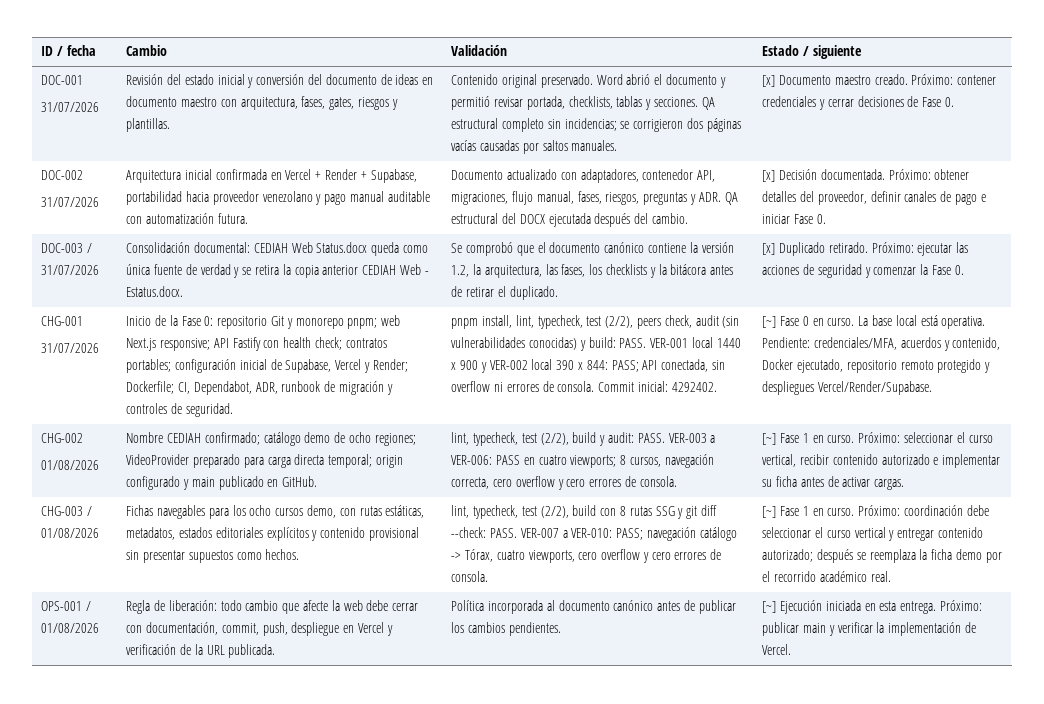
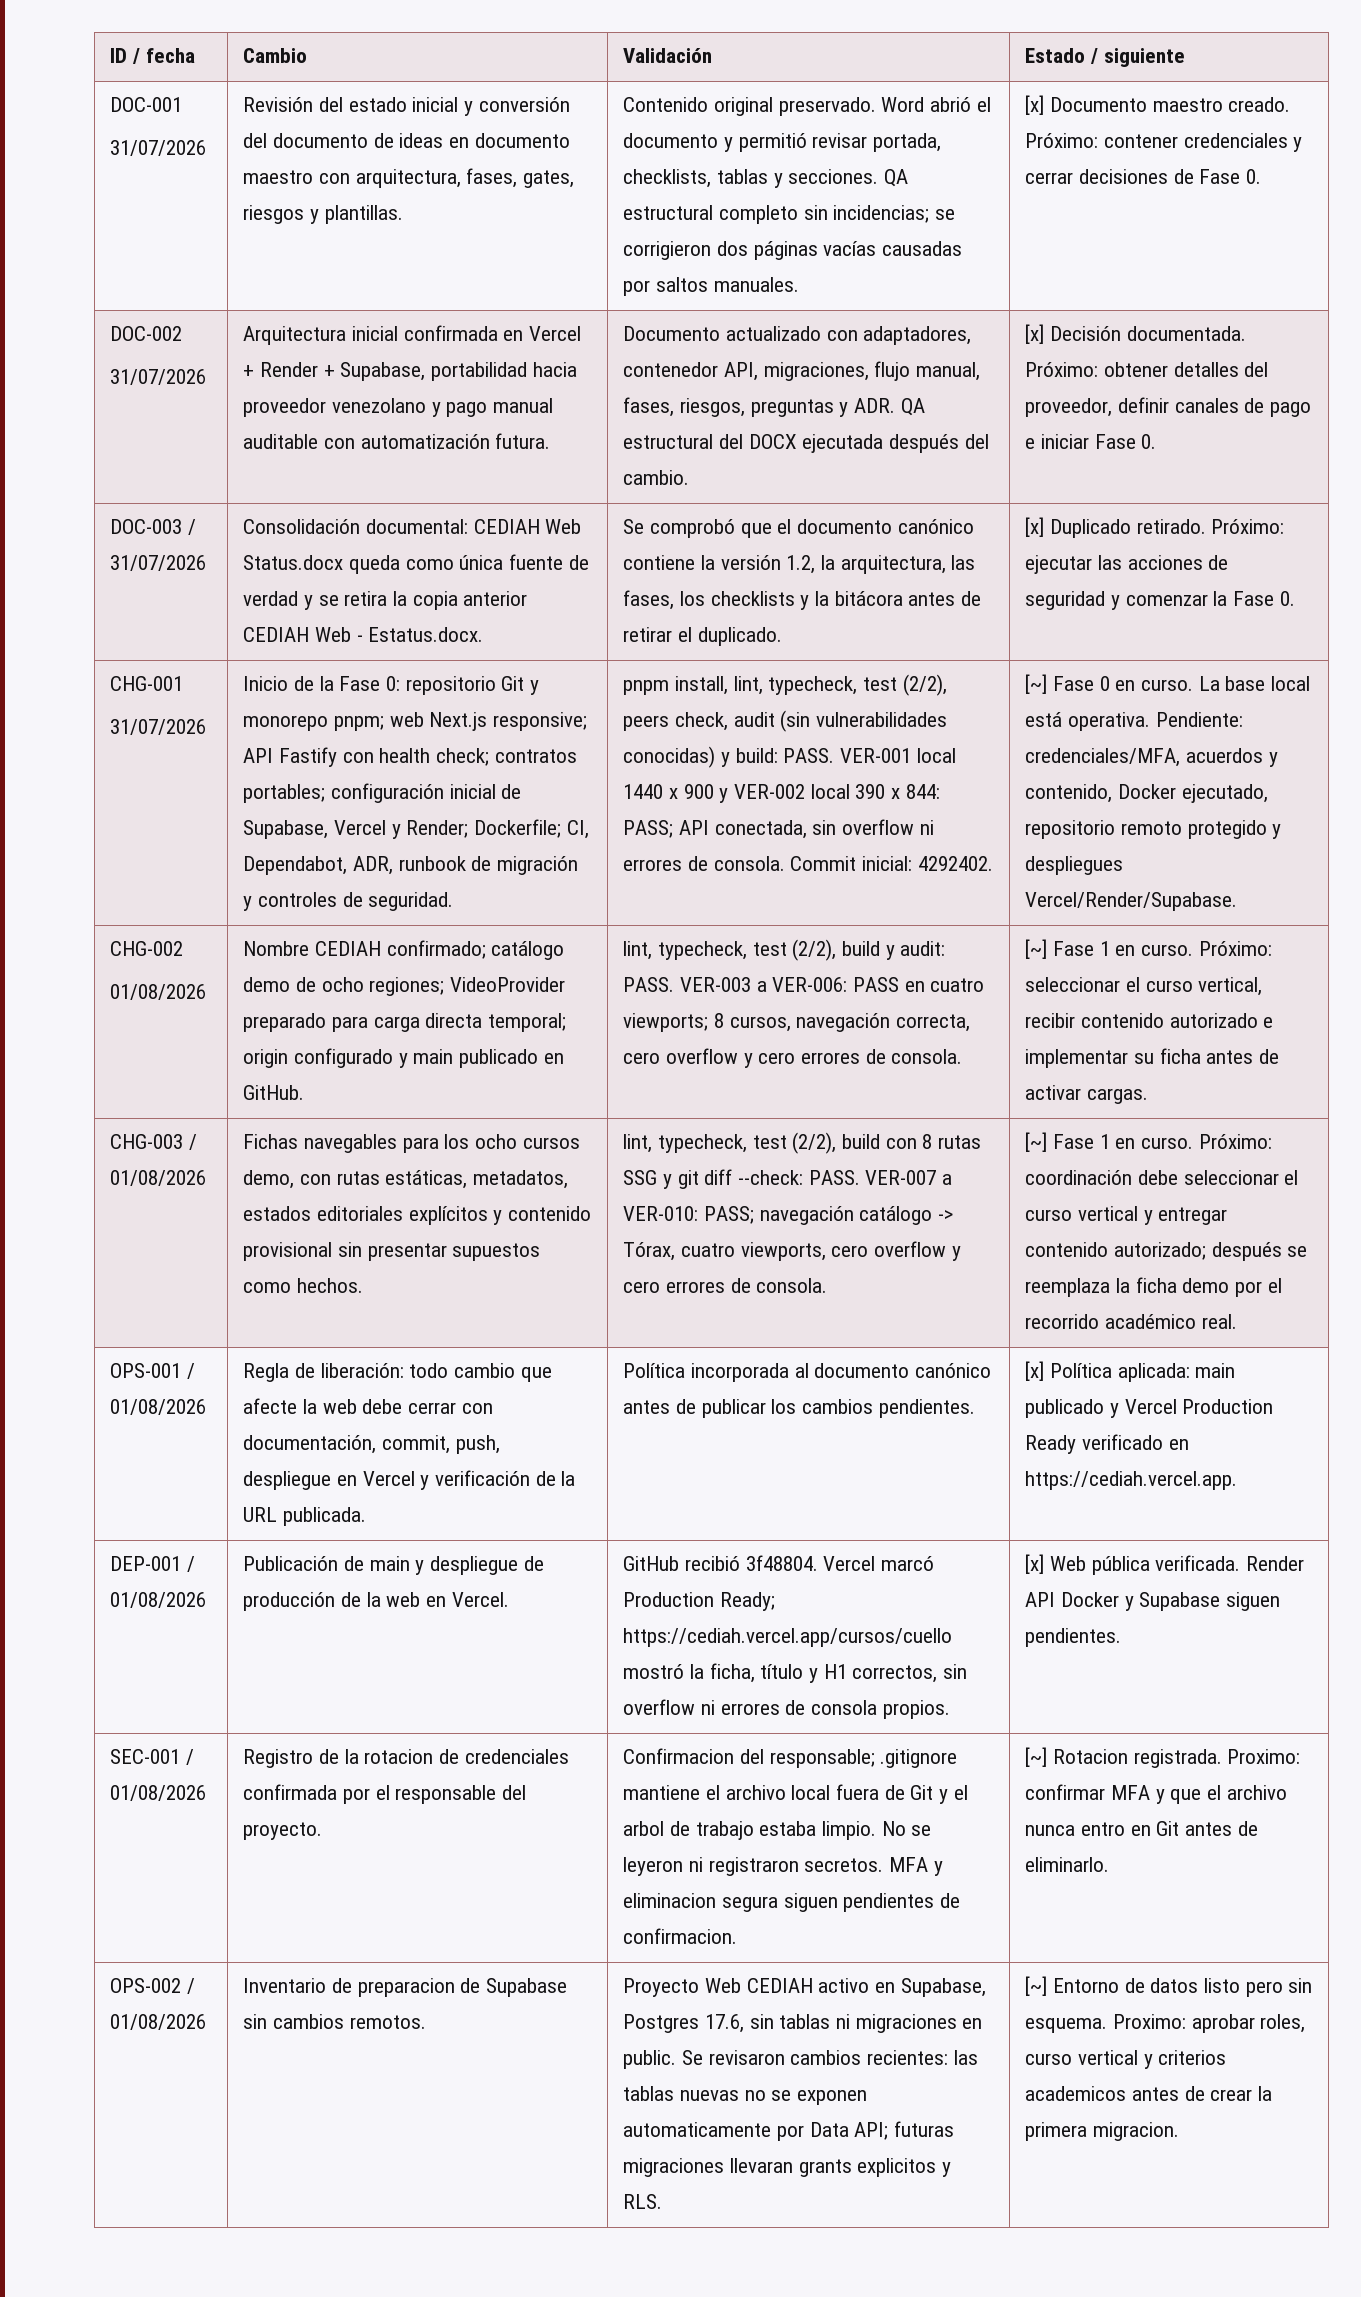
[762,600,982,614] [762,622,976,636] [762,644,792,655] [~] Ejecución iniciada en esta entrega. Próximo: publicar main y verificar la implementación de Vercel. -> [1025,1361,1236,1382] [1025,1399,1274,1418] [1025,1434,1189,1454] [1025,1471,1238,1490] [110,1556,195,1572] [110,1592,207,1608] [243,1556,544,1575] [243,1592,509,1611] [623,1555,934,1571] [623,1592,775,1611] [623,1628,953,1647] [623,1663,967,1683] [623,1699,950,1719] [1025,1554,1304,1575] [1025,1592,1280,1611] [1025,1628,1122,1647] [110,1749,194,1765] [110,1785,207,1801] [243,1749,569,1768] [243,1784,526,1804] [243,1822,323,1840] [623,1748,958,1768] [623,1784,968,1804] [623,1821,932,1840] [623,1857,943,1876] [623,1893,960,1912] [623,1928,738,1944] [1025,1747,1301,1768] [1025,1784,1287,1804] [1025,1821,1258,1836] [1025,1857,1110,1872] [110,1978,195,1994] [110,2014,207,2030] [243,1978,567,1997] [243,2014,426,2029] [623,1978,986,1997] [623,2014,983,2033] [623,2050,978,2069] [623,2086,867,2105] [623,2121,954,2141] [623,2158,951,2177] [623,2194,663,2209] [1025,1976,1313,1997] [1025,2014,1306,2033] [1025,2050,1227,2069] [1025,2086,1272,2101] [1025,2122,1179,2141] [x] Política aplicada: main publicado y Vercel Production Ready verificado en https://cediah.vercel.app. // DEP-001 / 01/08/2026 | Publicación de main y despliegue de producción de la web en Vercel. | GitHub recibió 3f48804. Vercel marcó Production Ready; https://cediah.vercel.app/cursos/cuello mostró la ficha, título y H1 correctos, sin overflow ni errores de consola propios. | [x] Web pública verificada. Render API Docker y Supabase siguen pendientes. // SEC-001 / 01/08/2026 | Registro de la rotacion de credenciales confirmada por el responsable del proyecto. | Confirmacion del responsable; .gitignore mantiene el archivo local fuera de Git y el arbol de trabajo estaba limpio. No se leyeron ni registraron secretos. MFA y eliminacion segura siguen pendientes de confirmacion. | [~] Rotacion registrada. Proximo: confirmar MFA y que el archivo nunca entro en Git antes de eliminarlo. // OPS-002 / 01/08/2026 | Inventario de preparacion de Supabase sin cambios remotos. | Proyecto Web CEDIAH activo en Supabase, Postgres 17.6, sin tablas ni migraciones en public. Se revisaron cambios recientes: las tablas nuevas no se exponen automaticamente por Data API; futuras migraciones llevaran grants explicitos y RLS. | [~] Entorno de datos listo pero sin esquema. Proximo: aprobar roles, curso vertical y criterios academicos antes de crear la primera migracion.

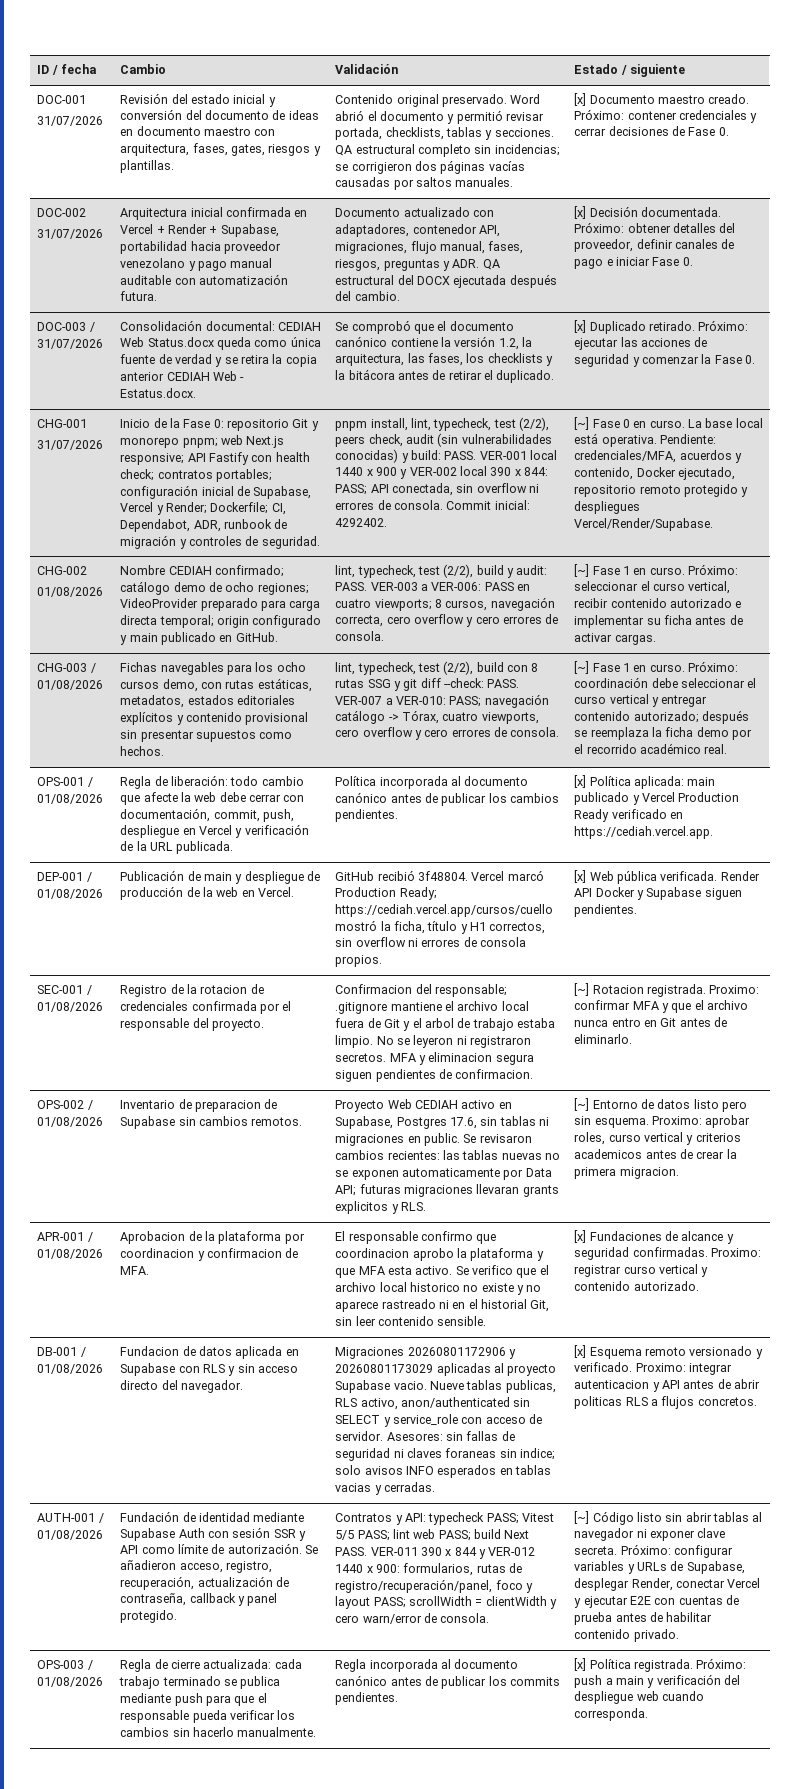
(1179, 2131) none -> [37,1232,93,1242] [37,1249,104,1259] [120,1231,305,1244] [120,1248,299,1261] [120,1266,150,1275] [335,1231,497,1244] [335,1248,544,1261] [335,1265,549,1278] [335,1282,542,1295] [335,1299,550,1312] [335,1316,487,1326] [574,1230,734,1244] [574,1247,761,1260] [574,1264,709,1277] [574,1281,699,1291] [37,1347,86,1357] [37,1364,104,1374] [120,1346,299,1359] [120,1363,299,1376] [120,1380,243,1393] [335,1347,516,1359] [335,1363,557,1376] [335,1380,556,1393] [335,1397,531,1410] [335,1414,543,1427] [335,1431,515,1441] [335,1448,556,1461] [335,1465,552,1478] [335,1482,435,1495] [574,1345,763,1359] [574,1362,732,1375] [574,1379,761,1392] [574,1396,757,1409] [37,1513,104,1523] [37,1530,104,1540] [120,1511,305,1522] [120,1527,307,1541] [120,1543,319,1554] [120,1560,272,1573] [120,1576,289,1590] [120,1593,278,1606] [120,1610,178,1623] [335,1512,555,1525] [335,1529,530,1541] [335,1547,536,1559] [335,1563,523,1576] [335,1579,533,1593] [335,1596,558,1609] [335,1613,490,1624] [574,1511,763,1525] [574,1528,726,1541] [574,1544,733,1558] [574,1561,745,1574] [574,1578,761,1591] [574,1595,740,1608] [574,1612,713,1625] [574,1629,679,1642] [37,1660,93,1670] [37,1677,104,1687] [120,1659,302,1672] [119,1676,281,1689] [120,1693,267,1706] [120,1710,296,1723] [120,1727,317,1737] [335,1659,519,1672] [335,1675,561,1689] [335,1692,399,1705] [574,1658,747,1672] [574,1674,741,1688] [574,1691,704,1704] [574,1708,649,1721] // APR-001 / 01/08/2026 | Aprobacion de la plataforma por coordinacion y confirmacion de MFA. | El responsable confirmo que coordinacion aprobo la plataforma y que MFA esta activo. Se verifico que el archivo local historico no existe y no aparece rastreado ni en el historial Git, sin leer contenido sensible. | [x] Fundaciones de alcance y seguridad confirmadas. Proximo: registrar curso vertical y contenido autorizado. // DB-001 / 01/08/2026 | Fundacion de datos aplicada en Supabase con RLS y sin acceso directo del navegador. | Migraciones 20260801172906 y 20260801173029 aplicadas al proyecto Supabase vacio. Nueve tablas publicas, RLS activo, anon/authenticated sin SELECT y service_role con acceso de servidor. Asesores: sin fallas de seguridad ni claves foraneas sin indice; solo avisos INFO esperados en tablas vacias y cerradas. | [x] Esquema remoto versionado y verificado. Proximo: integrar autenticacion y API antes de abrir politicas RLS a flujos concretos. // AUTH-001 / 01/08/2026 | Fundación de identidad mediante Supabase Auth con sesión SSR y API como límite de autorización. Se añadieron acceso, registro, recuperación, actualización de contraseña, callback y panel protegido. | Contratos y API: typecheck PASS; Vitest 5/5 PASS; lint web PASS; build Next PASS. VER-011 390 x 844 y VER-012 1440 x 900: formularios, rutas de registro/recuperación/panel, foco y layout PASS; scrollWidth = clientWidth y cero warn/error de consola. | [~] Código listo sin abrir tablas al navegador ni exponer clave secreta. Próximo: configurar variables y URLs de Supabase, desplegar Render, conectar Vercel y ejecutar E2E con cuentas de prueba antes de habilitar contenido privado. // OPS-003 / 01/08/2026 | Regla de cierre actualizada: cada trabajo terminado se publica mediante push para que el responsable pueda verificar los cambios sin hacerlo manualmente. | Regla incorporada al documento canónico antes de publicar los commits pendientes. | [x] Política registrada. Próximo: push a main y verificación del despliegue web cuando corresponda.

